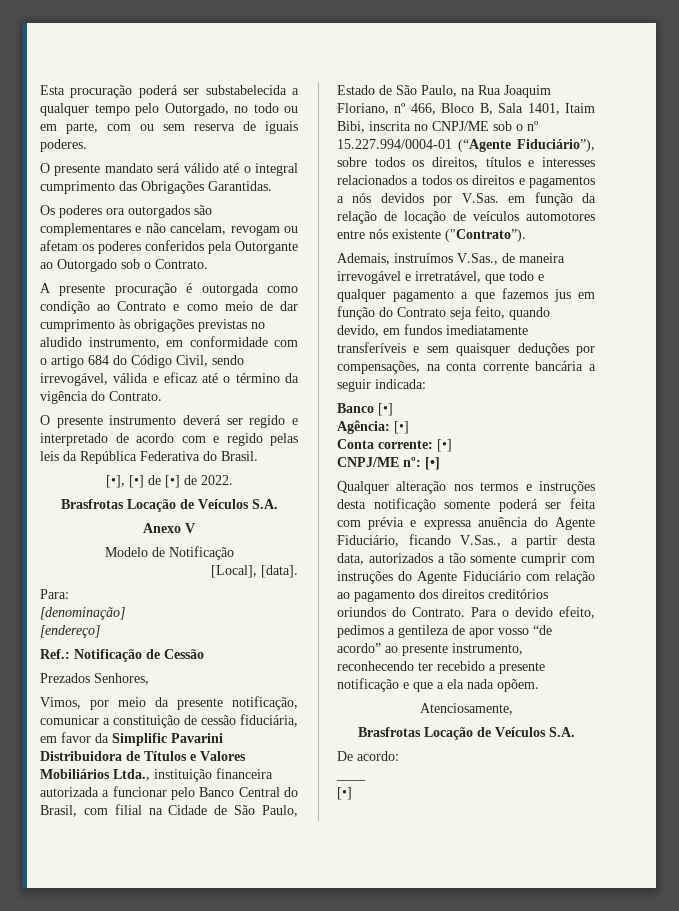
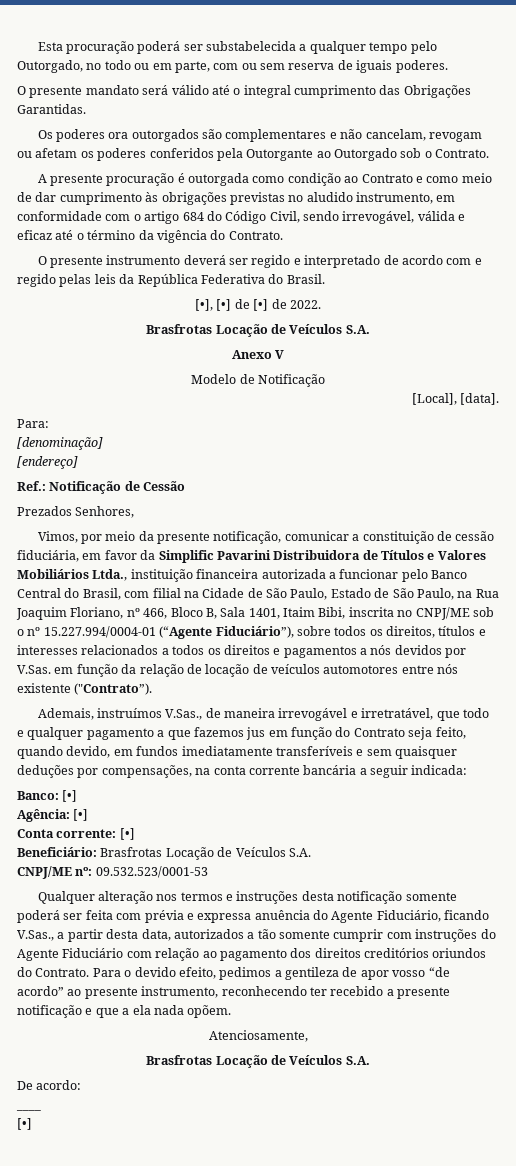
[337,403,374,413] Banco -> [17,791,59,800] Banco:
(452, 445) none -> [17,847,311,860] // Beneficiário: Brasfrotas Locação de Veículos S.A.
[425,457,440,470] [•] -> [95,866,208,878] 09.532.523/0001-53

